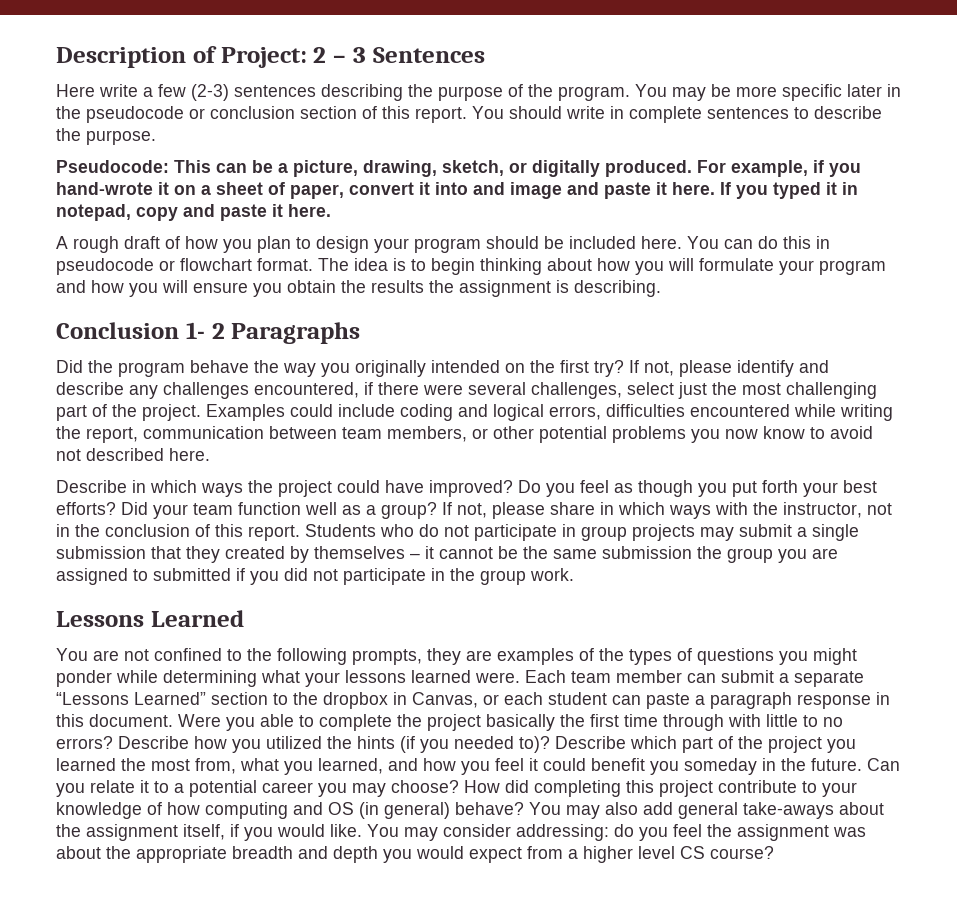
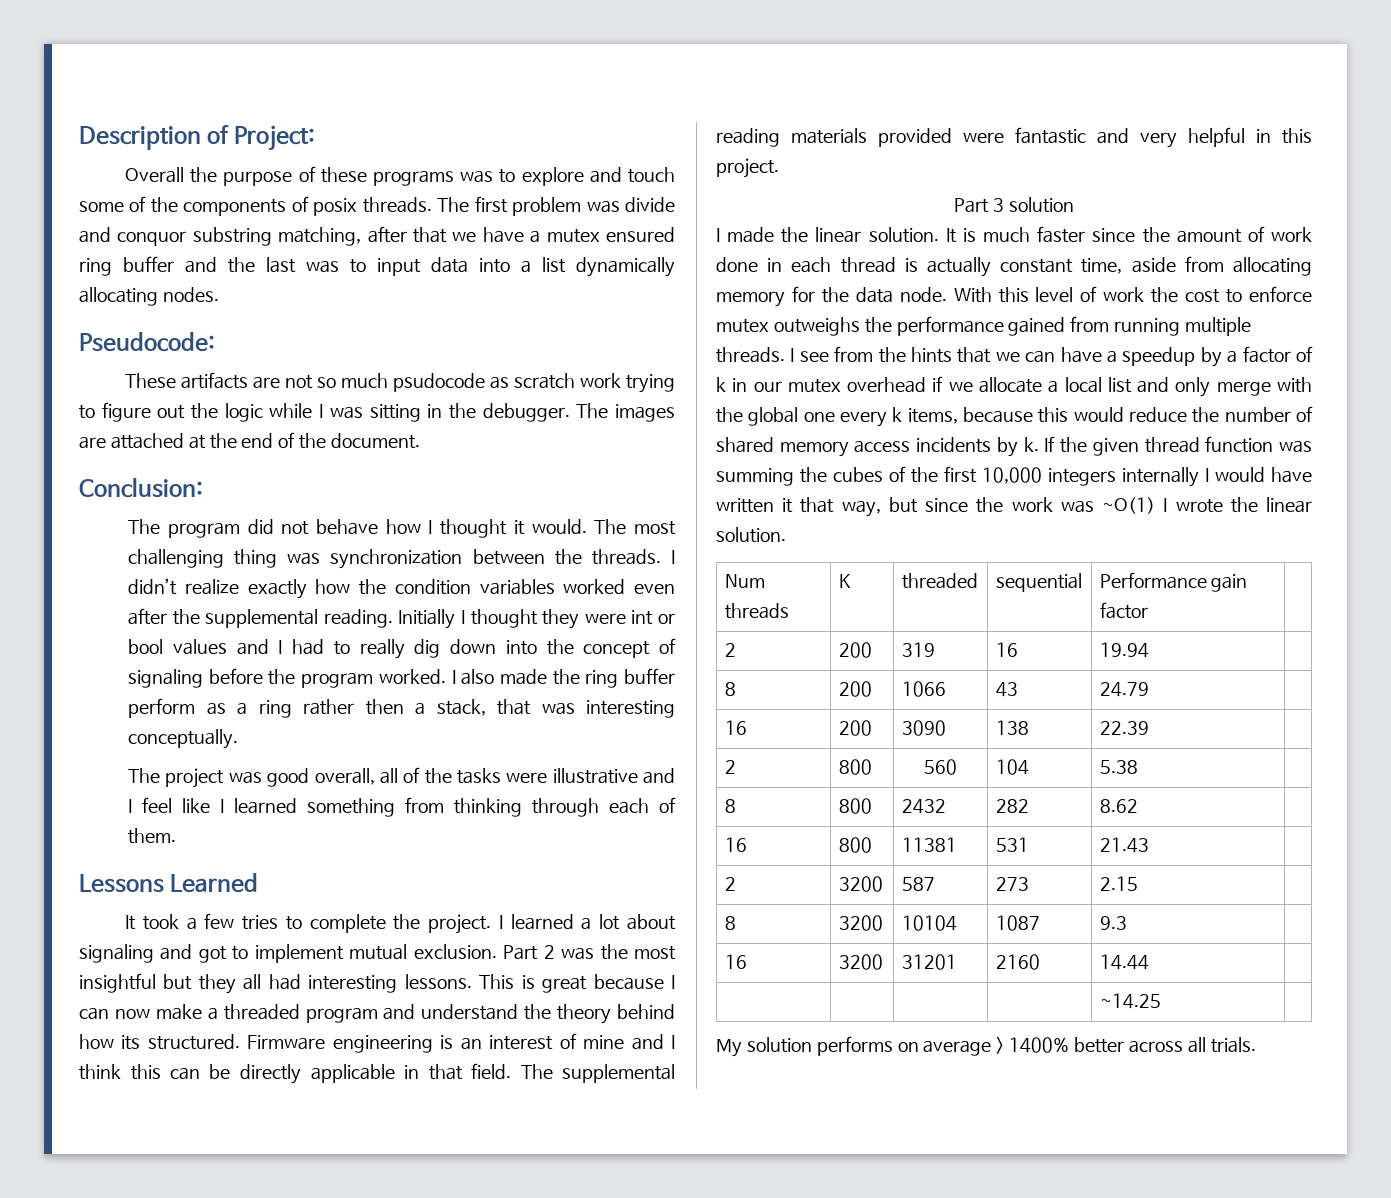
[313,47,485,63] [56,84,901,101] [56,106,882,123] [56,128,156,145] [56,160,861,177] [56,182,858,199] [56,204,331,221] [56,236,830,253] [56,258,886,275] [56,280,661,297] [56,322,361,344] [56,360,829,377] [56,382,877,399] [56,404,893,421] [56,426,873,443] [56,448,210,461] [56,480,877,497] [56,502,892,519] [56,524,859,541] [56,546,838,563] [56,568,574,585] [56,610,244,627] [56,648,857,665] [56,670,864,687] [56,692,890,709] [56,714,843,731] [56,736,856,753] [56,758,900,775] [56,780,857,797] [56,802,884,819] [56,824,866,841] [56,846,774,863] 2 – 3 Sentences // Here write a few (2-3) sentences describing the purpose of the program. You may be more specific later in the pseudocode or conclusion section of this report. You should write in complete sentences to describe the purpose. // Pseudocode: This can be a picture, drawing, sketch, or digitally produced. For example, if you hand-wrote it on a sheet of paper, convert it into and image and paste it here. If you typed it in notepad, copy and paste it here. // A rough draft of how you plan to design your program should be included here. You can do this in pseudocode or flowchart format. The idea is to begin thinking about how you will formulate your program and how you will ensure you obtain the results the assignment is describing. // Conclusion 1- 2 Paragraphs // Did the program behave the way you originally intended on the first try? If not, please identify and describe any challenges encountered, if there were several challenges, select just the most challenging part of the project. Examples could include coding and logical errors, difficulties encountered while writing the report, communication between team members, or other potential problems you now know to avoid not described here. // Describe in which ways the project could have improved? Do you feel as though you put forth your best efforts? Did your team function well as a group? If not, please share in which ways with the instructor, not in the conclusion of this report. Students who do not participate in group projects may submit a single submission that they created by themselves – it cannot be the same submission the group you are assigned to submitted if you did not participate in the group work. // Lessons Learned // You are not confined to the following prompts, they are examples of the types of questions you might ponder while determining what your lessons learned were. Each team member can submit a separate “Lessons Learned” section to the dropbox in Canvas, or each student can paste a paragraph response in this document. Were you able to complete the project basically the first time through with little to no errors? Describe how you utilized the hints (if you needed to)? Describe which part of the project you learned the most from, what you learned, and how you feel it could benefit you someday in the future. Can you relate it to a potential career you may choose? How did completing this project contribute to your knowledge of how computing and OS (in general) behave? You may also add general take-aways about the assignment itself, if you would like. You may consider addressing: do you feel the assignment was about the appropriate breadth and depth you would expect from a higher level CS course? -> [125,166,676,186] [79,196,675,216] [79,226,675,246] [79,256,676,277] [79,287,219,306] [79,332,215,352] [125,372,676,393] [79,402,676,422] [79,432,421,449] [79,477,203,498] [128,519,676,538] [128,549,675,569] [128,578,676,599] [128,608,675,629] [128,638,676,659] [128,668,675,688] [128,698,675,718] [128,729,239,749] [128,767,676,788] [128,797,676,817] [128,828,177,844] [79,873,259,893] [125,913,676,934] [79,944,677,963] [79,973,675,994] [79,1004,675,1024] [79,1033,676,1053] [79,1063,675,1084] [716,127,1312,148] [716,158,779,178] [954,197,1074,213] [716,226,1312,243] [716,256,1312,277] [716,286,1312,307] [716,316,1252,336] [716,346,1313,367] [716,376,1312,397] [716,406,1313,427] [716,436,1313,457] [716,466,1312,487] [716,497,1312,517] [716,527,786,543] [724,574,765,588] [724,603,789,619] [838,574,851,588] [901,573,978,589] [995,573,1082,592] [1099,572,1248,592] [1099,602,1148,619] [724,643,736,657] [838,642,872,658] [901,642,935,657] [995,642,1018,657] [1099,642,1149,658] [724,682,736,696] [838,681,872,697] [901,681,946,697] [995,682,1018,697] [1099,682,1149,697] [724,720,747,735] [838,720,872,736] [901,720,946,736] [995,720,1029,735] [1099,721,1149,735] [724,760,736,774] [838,759,872,775] [924,759,957,775] [995,759,1029,775] [1099,760,1138,774] [724,799,736,813] [838,798,872,814] [901,799,946,814] [995,799,1029,813] [1099,799,1138,813] [724,837,747,852] [838,837,872,853] [901,837,957,852] [995,837,1029,852] [1099,837,1149,853] [724,877,736,891] [838,876,883,892] [901,877,935,891] [995,877,1029,891] [1099,876,1138,891] [724,916,736,930] [838,915,883,931] [901,915,957,931] [995,915,1040,931] [1099,916,1127,930] [724,954,747,969] [838,954,883,970] [901,954,957,970] [995,954,1040,970] [1099,954,1149,970] [1099,993,1161,1009] [716,1036,1256,1057] // Overall the purpose of these programs was to explore and touch some of the components of posix threads. The first problem was divide and conquor substring matching, after that we have a mutex ensured ring buffer and the last was to input data into a list dynamically allocating nodes. // Pseudocode: // These artifacts are not so much psudocode as scratch work trying to figure out the logic while I was sitting in the debugger. The images are attached at the end of the document. // Conclusion: // The program did not behave how I thought it would. The most challenging thing was synchronization between the threads. I didn’t realize exactly how the condition variables worked even after the supplemental reading. Initially I thought they were int or bool values and I had to really dig down into the concept of signaling before the program worked. I also made the ring buffer perform as a ring rather then a stack, that was interesting conceptually. // The project was good overall, all of the tasks were illustrative and I feel like I learned something from thinking through each of them. // Lessons Learned // It took a few tries to complete the project. I learned a lot about signaling and got to implement mutual exclusion. Part 2 was the most insightful but they all had interesting lessons. This is great because I can now make a threaded program and understand the theory behind how its structured. Firmware engineering is an interest of mine and I think this can be directly applicable in that field. The supplemental reading materials provided were fantastic and very helpful in this project. // Part 3 solution // I made the linear solution. It is much faster since the amount of work done in each thread is actually constant time, aside from allocating memory for the data node. With this level of work the cost to enforce mutex outweighs the performance gained from running multiple threads. I see from the hints that we can have a speedup by a factor of k in our mutex overhead if we allocate a local list and only merge with the global one every k items, because this would reduce the number of shared memory access incidents by k. If the given thread function was summing the cubes of the first 10,000 integers internally I would have written it that way, but since the work was ~O(1) I wrote the linear solution. // Num threads | K | threaded | sequential | Performance gain factor | // 2 | 200 | 319 | 16 | 19.94 | // 8 | 200 | 1066 | 43 | 24.79 | // 16 | 200 | 3090 | 138 | 22.39 | // 2 | 800 | 560 | 104 | 5.38 | // 8 | 800 | 2432 | 282 | 8.62 | // 16 | 800 | 11381 | 531 | 21.43 | // 2 | 3200 | 587 | 273 | 2.15 | // 8 | 3200 | 10104 | 1087 | 9.3 | // 16 | 3200 | 31201 | 2160 | 14.44 | // | | | | ~14.25 | // My solution performs on average > 1400% better across all trials.

